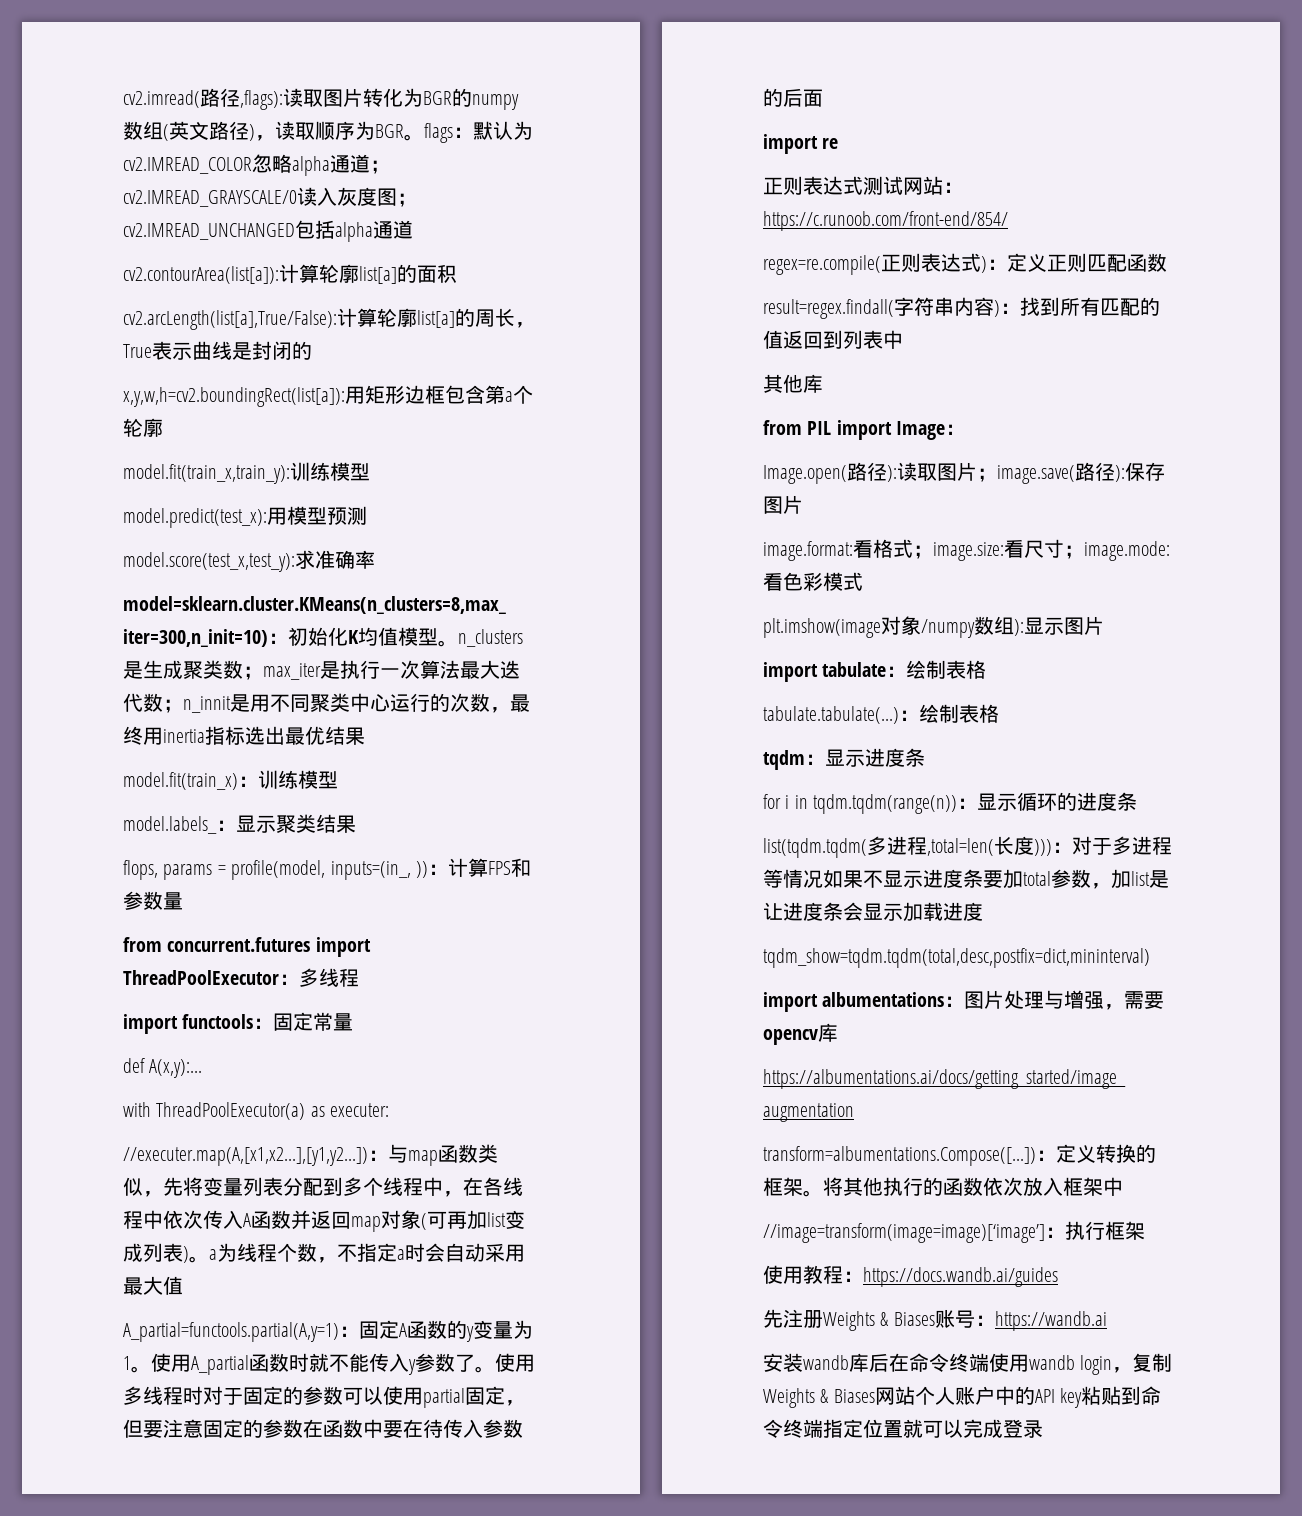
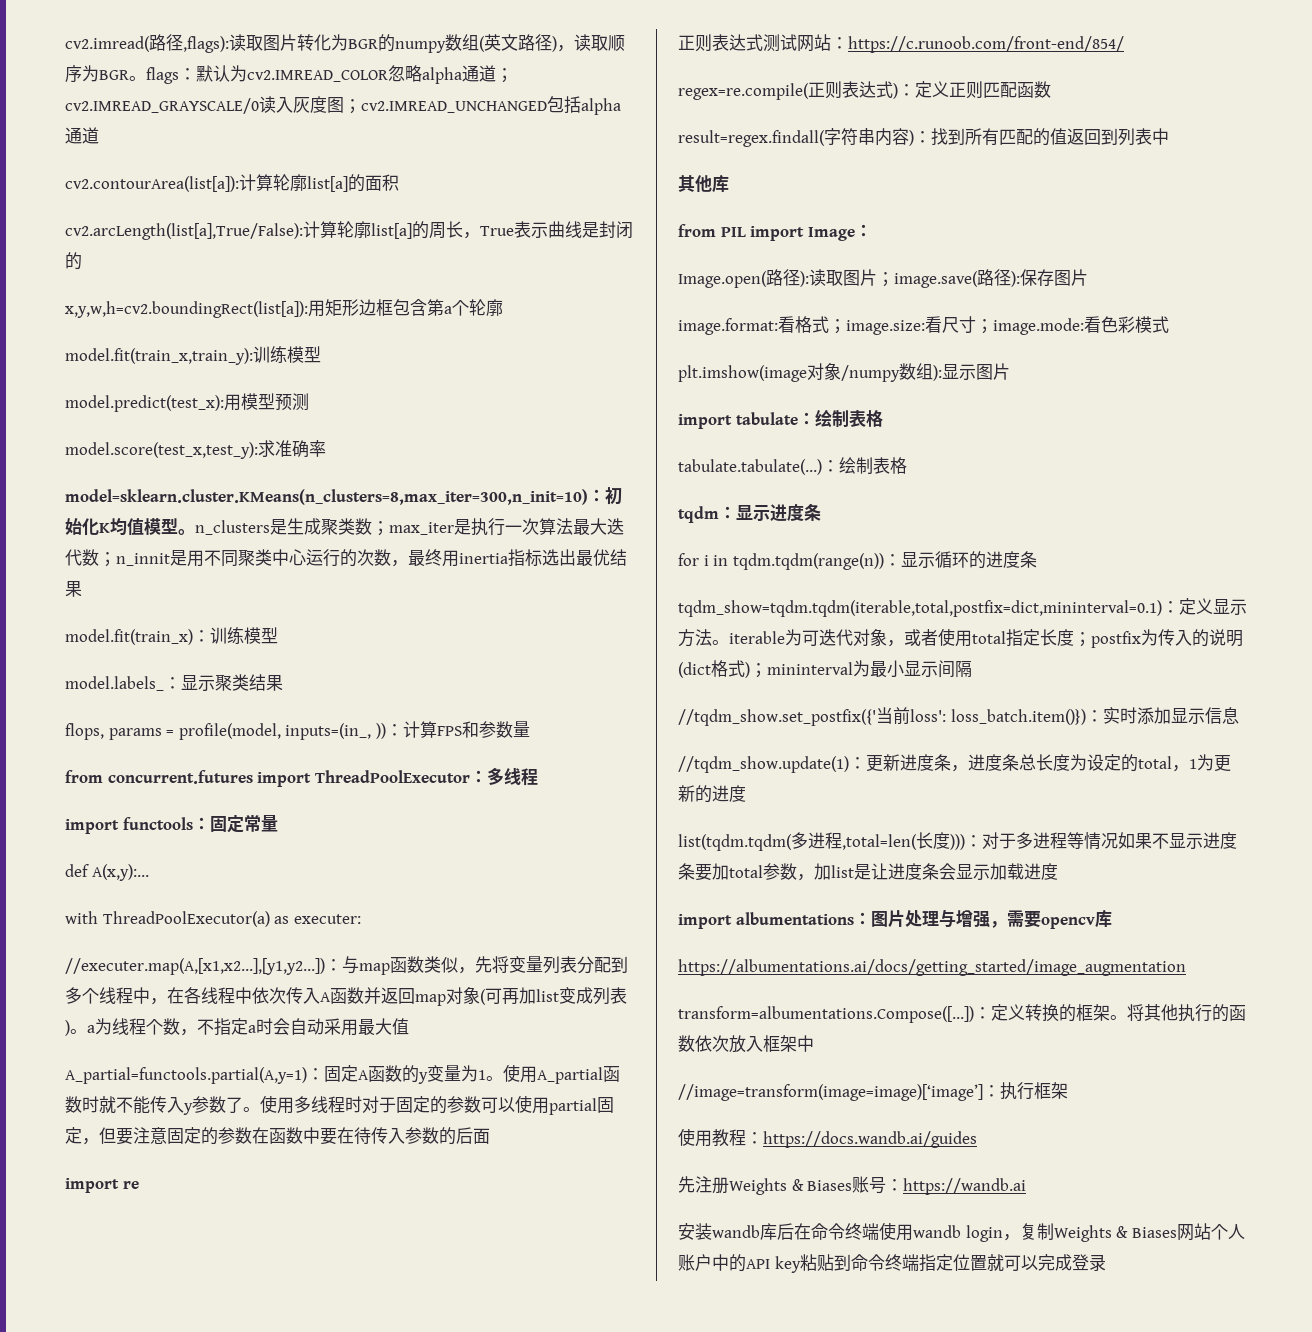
(1138, 801) none -> [678,598,1247,617] [678,628,1243,648] [678,660,972,678] [678,707,1239,726] [678,754,1231,773] [678,785,746,803] // tqdm_show=tqdm.tqdm(iterable,total,postfix=dict,mininterval=0.1)：定义显示方法。iterable为可迭代对象，或者使用total指定长度；postfix为传入的说明(dict格式)；mininterval为最小显示间隔 // //tqdm_show.set_postfix({'当前loss': loss_batch.item()})：实时添加显示信息 // //tqdm_show.update(1)：更新进度条，进度条总长度为设定的total，1为更新的进度
[763,948,1150,968] // tqdm_show=tqdm.tqdm(total,desc,postfix=dict,mininterval) -> (1058, 871) none

